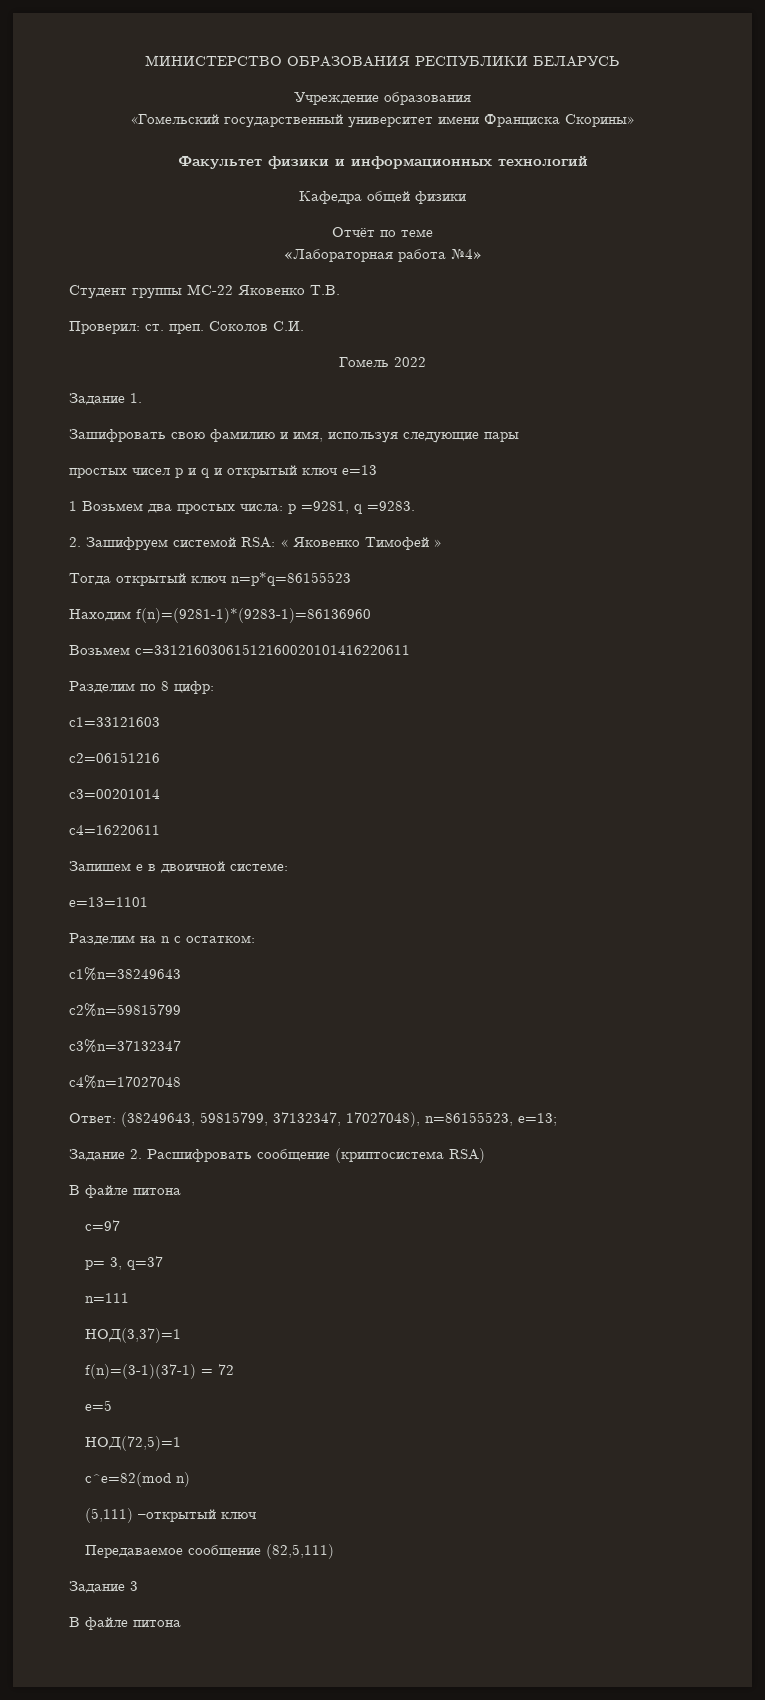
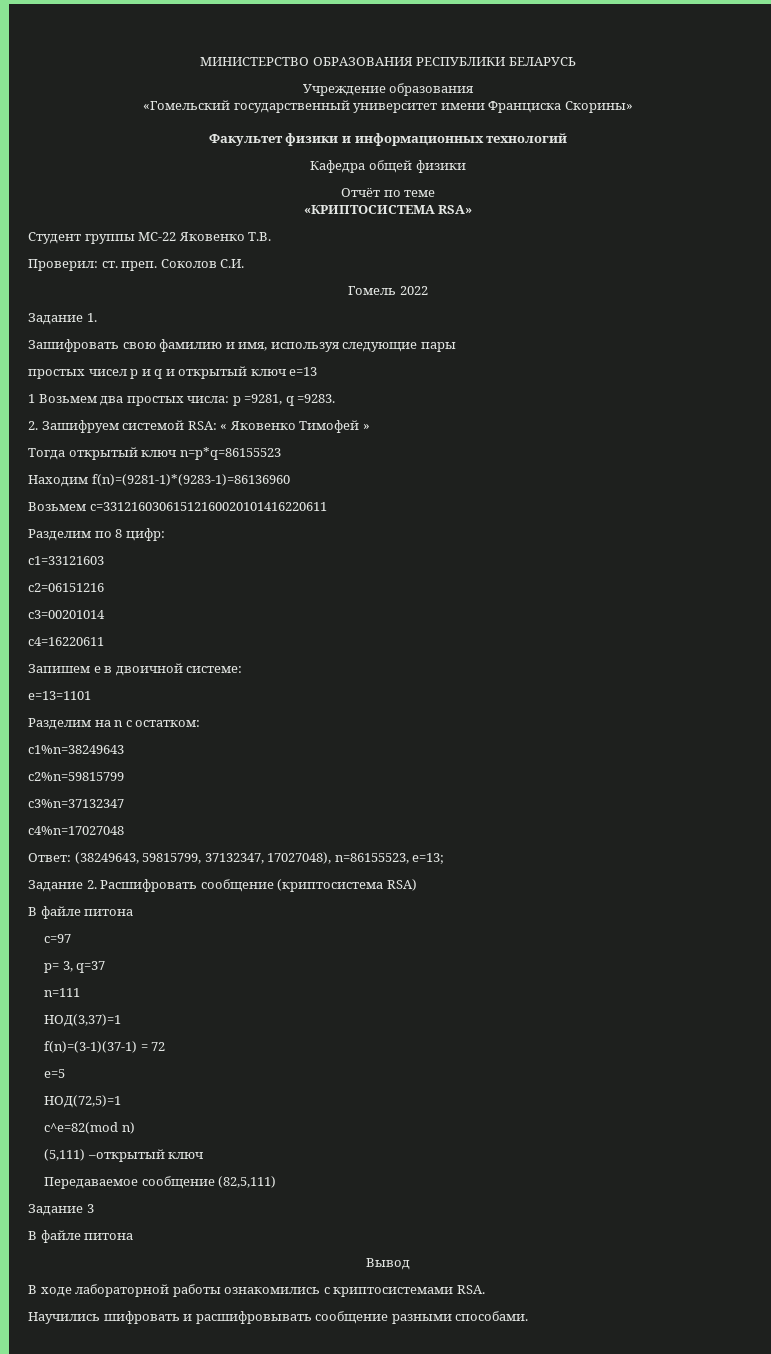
[282,249,483,262] «Лабораторная работа №4» -> [303,205,473,214] «КРИПТОСИСТЕМА RSA»
(181, 1623) none -> [366,1258,410,1270] [28,1284,485,1297] [28,1311,529,1324] // Вывод // В ходе лабораторной работы ознакомились с криптосистемами RSA. // Научились шифровать и расшифровывать сообщение разными способами.

